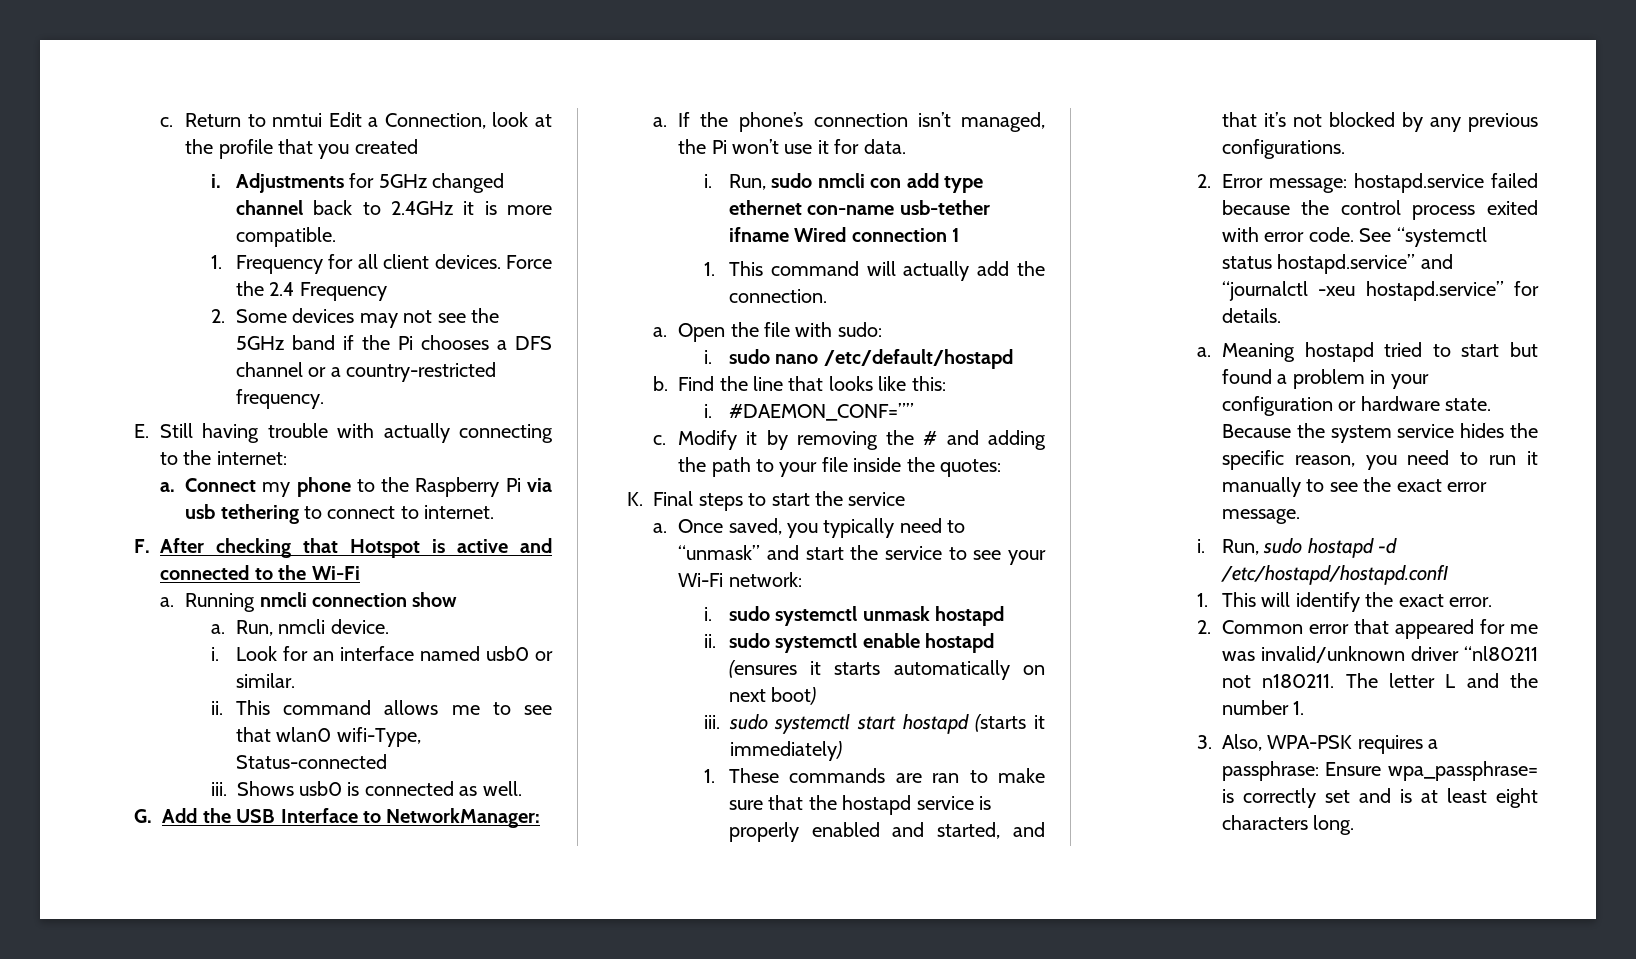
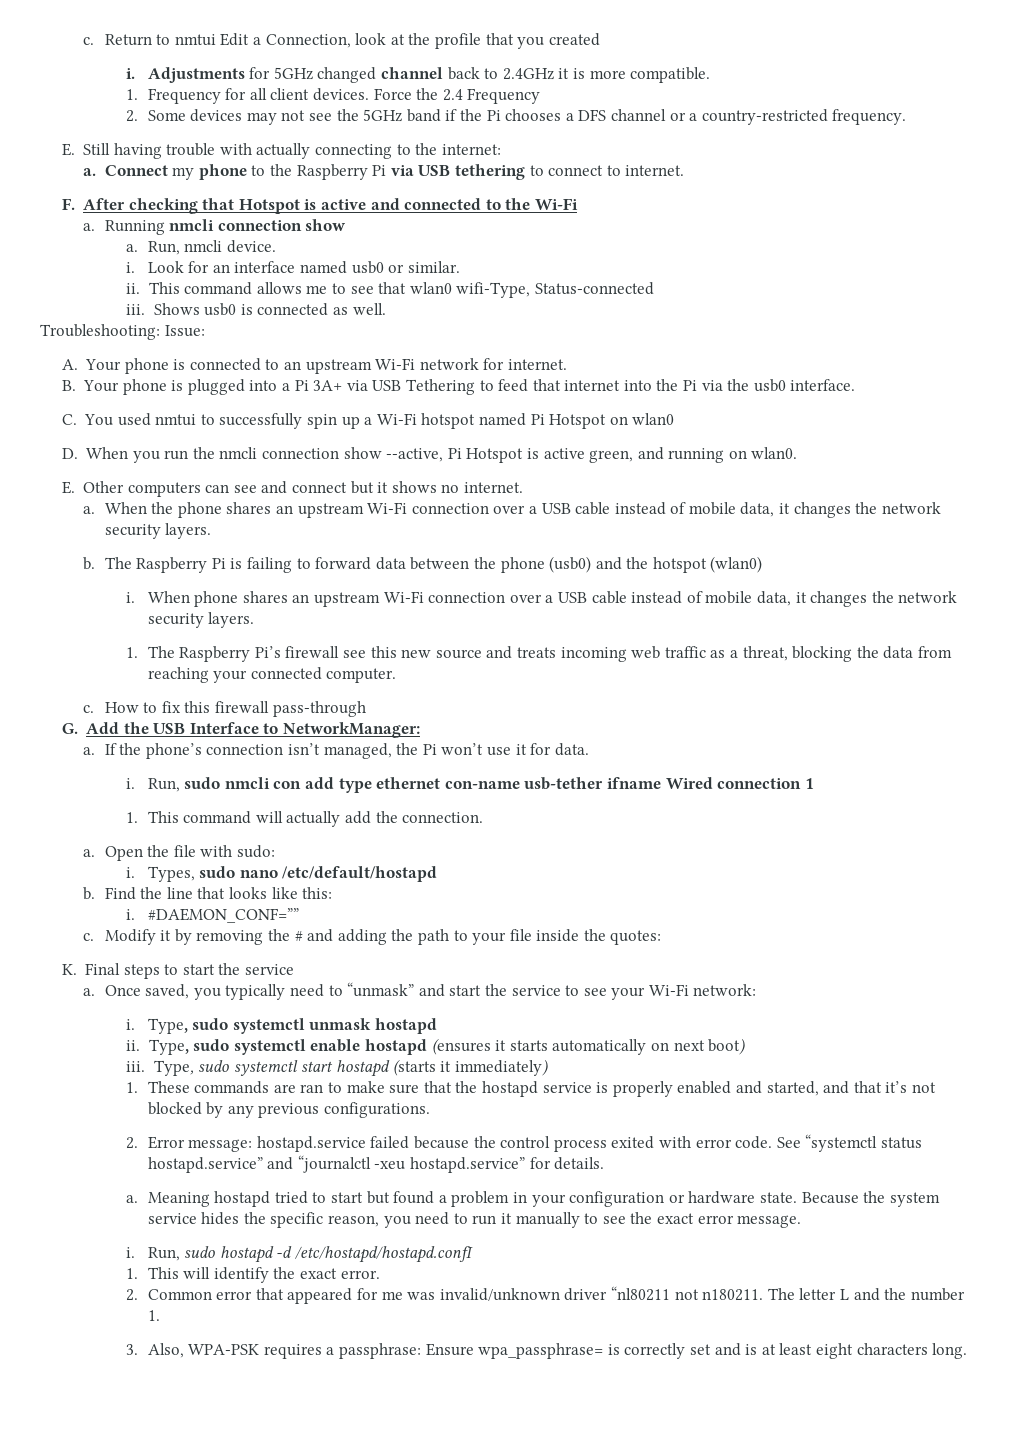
[185,504,216,519] usb -> [418,165,451,176] USB
(522, 788) none -> [40,324,205,340] [61,358,567,374] [61,379,856,395] [61,413,675,429] [61,447,798,463] [61,481,523,497] [83,502,941,518] [104,523,212,539] [83,556,763,573] [126,591,958,607] [147,612,255,628] [126,646,952,662] [147,667,397,683] [83,701,366,717] // Troubleshooting: Issue: // A. Your phone is connected to an upstream Wi-Fi network for internet. // B. Your phone is plugged into a Pi 3A+ via USB Tethering to feed that internet into the Pi via the usb0 interface. // C. You used nmtui to successfully spin up a Wi-Fi hotspot named Pi Hotspot on wlan0 // D. When you run the nmcli connection show --active, Pi Hotspot is active green, and running on wlan0. // E. Other computers can see and connect but it shows no internet. // a. When the phone shares an upstream Wi-Fi connection over a USB cable instead of mobile data, it changes the network security layers. // b. The Raspberry Pi is failing to forward data between the phone (usb0) and the hotspot (wlan0) // i. When phone shares an upstream Wi-Fi connection over a USB cable instead of mobile data, it changes the network security layers. // 1. The Raspberry Pi’s firewall see this new source and treats incoming web traffic as a threat, blocking the data from reaching your connected computer. // c. How to fix this firewall pass-through
(712, 357) none -> [147,866,195,882] Types,
(712, 614) none -> [147,1018,188,1034] Type,
(716, 641) none -> [148,1039,189,1055] Type,
(720, 722) none -> [153,1060,194,1076] Type,

